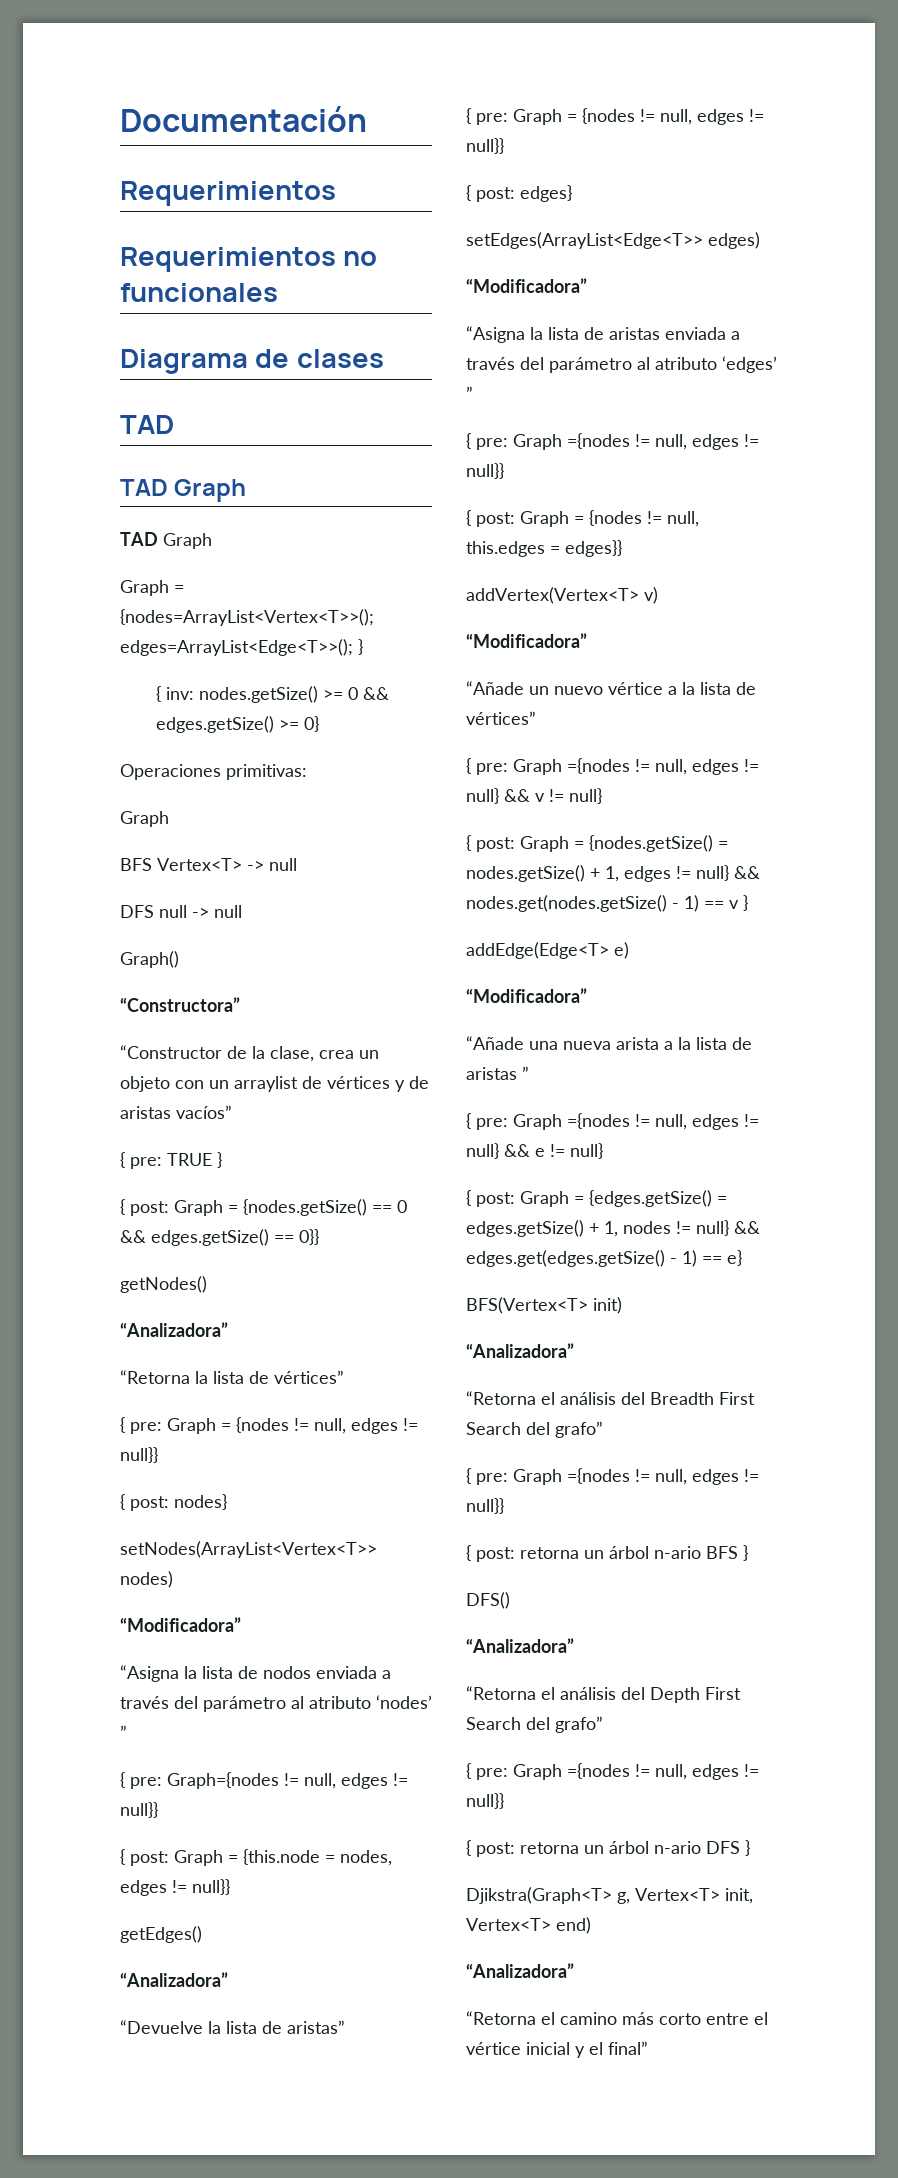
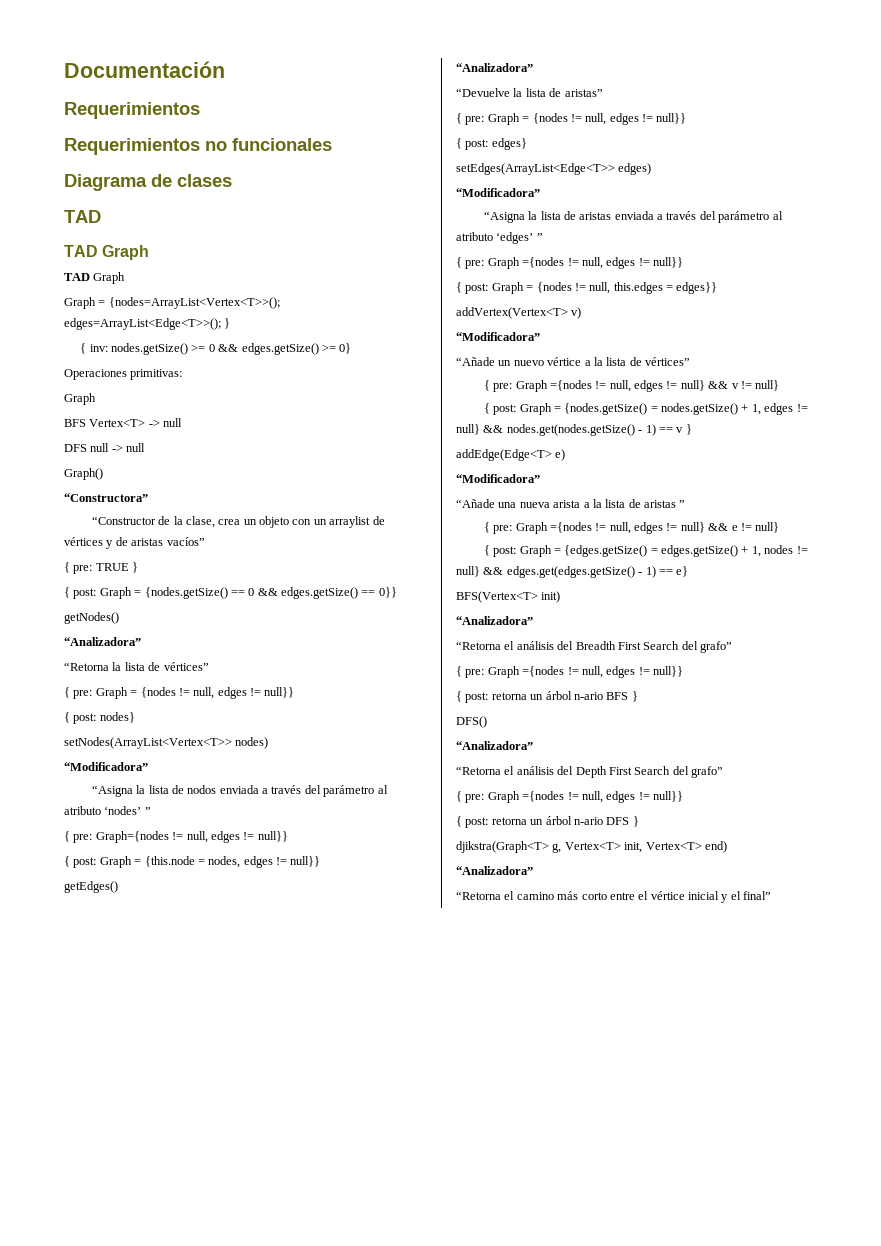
[466,1887,612,1904] Djikstra(Graph<T> -> [456,841,549,853] djikstra(Graph<T>

